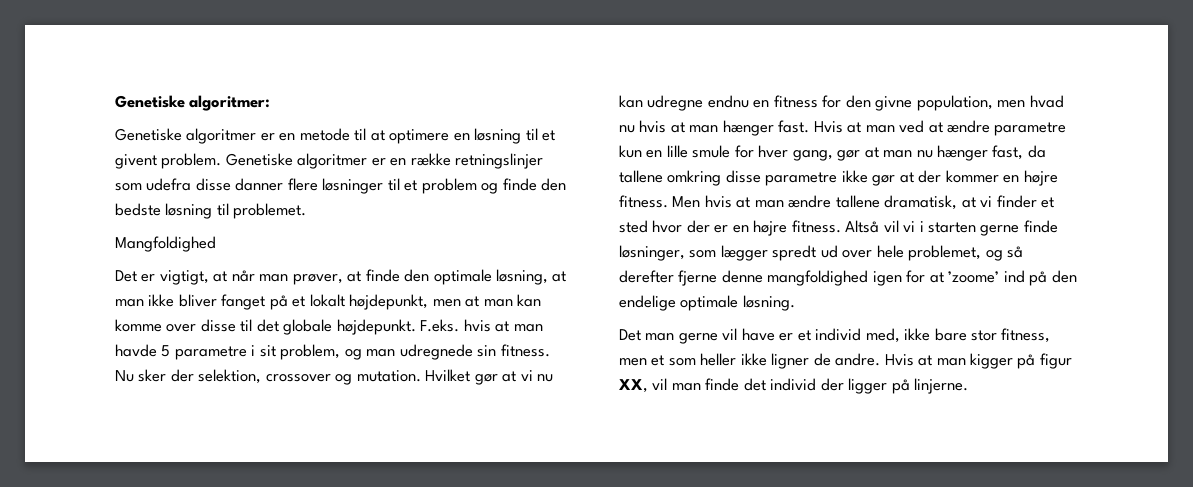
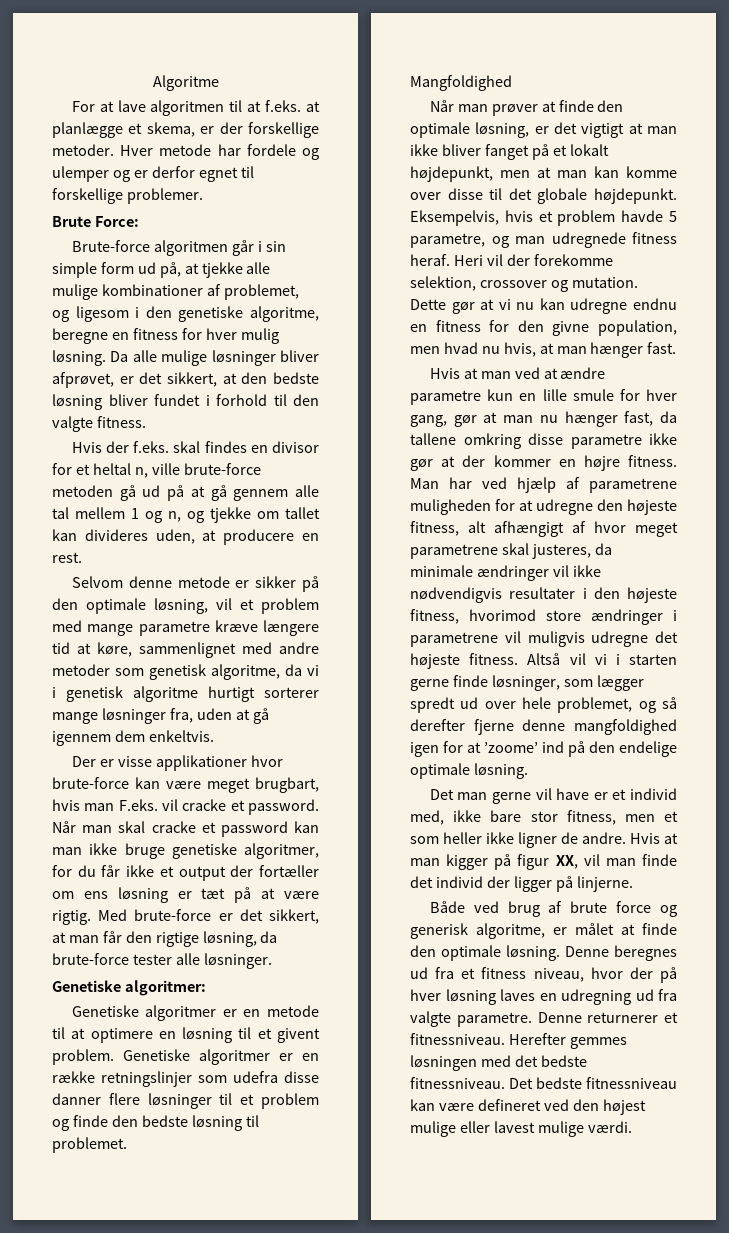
(115, 101) none -> [152,75,219,91] [71,100,320,116] [52,122,319,138] [52,144,319,160] [52,166,254,182] [52,188,203,204] [52,216,139,227] [71,240,286,256] [52,262,271,278] [52,284,299,300] [52,306,319,322] [52,328,279,344] [52,350,319,366] [52,372,319,388] [52,394,319,410] [52,416,146,432] [71,441,319,453] [52,463,261,478] [52,485,319,501] [52,507,320,523] [52,529,319,545] [52,552,82,563] [71,576,319,592] [52,598,319,614] [52,620,319,636] [52,642,319,658] [52,664,319,680] [52,686,319,702] [52,708,269,724] [52,730,214,746] [71,755,283,771] [52,777,319,793] [52,799,319,815] [52,821,319,837] [52,843,319,859] [52,865,319,881] [52,887,319,903] [52,909,319,925] [52,931,278,947] [52,953,272,969] Algoritme // For at lave algoritmen til at f.eks. at planlægge et skema, er der forskellige metoder. Hver metode har fordele og ulemper og er derfor egnet til forskellige problemer. // Brute Force: // Brute-force algoritmen går i sin simple form ud på, at tjekke alle mulige kombinationer af problemet, og ligesom i den genetiske algoritme, beregne en fitness for hver mulig løsning. Da alle mulige løsninger bliver afprøvet, er det sikkert, at den bedste løsning bliver fundet i forhold til den valgte fitness. // Hvis der f.eks. skal findes en divisor for et heltal n, ville brute-force metoden gå ud på at gå gennem alle tal mellem 1 og n, og tjekke om tallet kan divideres uden, at producere en rest. // Selvom denne metode er sikker på den optimale løsning, vil et problem med mange parametre kræve længere tid at køre, sammenlignet med andre metoder som genetisk algoritme, da vi i genetisk algoritme hurtigt sorterer mange løsninger fra, uden at gå igennem dem enkeltvis. // Der er visse applikationer hvor brute-force kan være meget brugbart, hvis man F.eks. vil cracke et password. Når man skal cracke et password kan man ikke bruge genetiske algoritmer, for du får ikke et output der fortæller om ens løsning er tæt på at være rigtig. Med brute-force er det sikkert, at man får den rigtige løsning, da brute-force tester alle løsninger. //
[115,270,343,285] Det er vigtigt, at når man prøver, -> [429,100,538,116] Når man prøver
(549, 277) none -> [534,122,625,138] er det vigtigt
[420,319,543,332] [115,344,550,360] [115,369,194,382] F.eks. hvis at man havde 5 parametre i sit problem, og man udregnede sin fitness. Nu sker der -> [410,210,677,226] [410,232,677,248] [410,254,613,266] Eksempelvis, hvis et problem havde 5 parametre, og man udregnede fitness heraf. Heri vil der forekomme
[425,369,471,382] Hvilket -> [410,299,446,310] Dette
[639,120,667,133] hvis -> [503,342,536,357] hvis,
(810, 126) none -> (677, 348) //
[672,195,1055,210] [619,220,788,236] Men hvis at man ændre tallene dramatisk, at vi finder et sted hvor der er en højre -> [410,477,677,493] [410,499,677,515] [410,521,678,537] [410,543,612,559] [410,565,601,581] [410,587,677,603] [410,609,677,625] [410,631,678,647] [410,653,460,669] Man har ved hjælp af parametrene muligheden for at udregne den højeste fitness, alt afhængigt af hvor meget parametrene skal justeres, da minimale ændringer vil ikke nødvendigvis resultater i den højeste fitness, hvorimod store ændringer i parametrene vil muligvis udregne det højeste
(969, 386) none -> [429,901,677,917] [410,923,677,939] [410,945,677,961] [410,967,677,983] [410,989,677,1005] [410,1011,678,1027] [410,1033,627,1049] [410,1055,587,1071] [410,1077,677,1089] [410,1099,646,1115] [410,1121,632,1137] // Både ved brug af brute force og generisk algoritme, er målet at finde den optimale løsning. Denne beregnes ud fra et fitness niveau, hvor der på hver løsning laves en udregning ud fra valgte parametre. Denne returnerer et fitnessniveau. Herefter gemmes løsningen med det bedste fitnessniveau. Det bedste fitnessniveau kan være defineret ved den højest mulige eller lavest mulige værdi.

